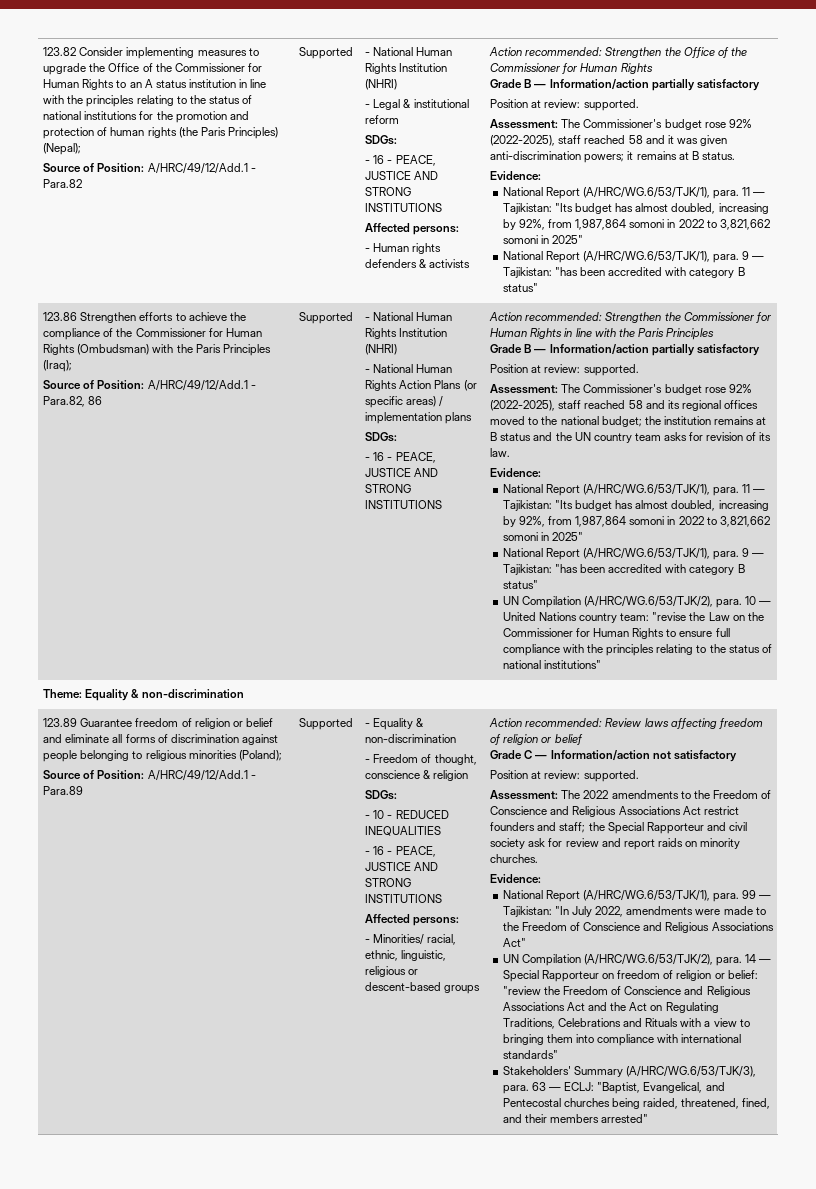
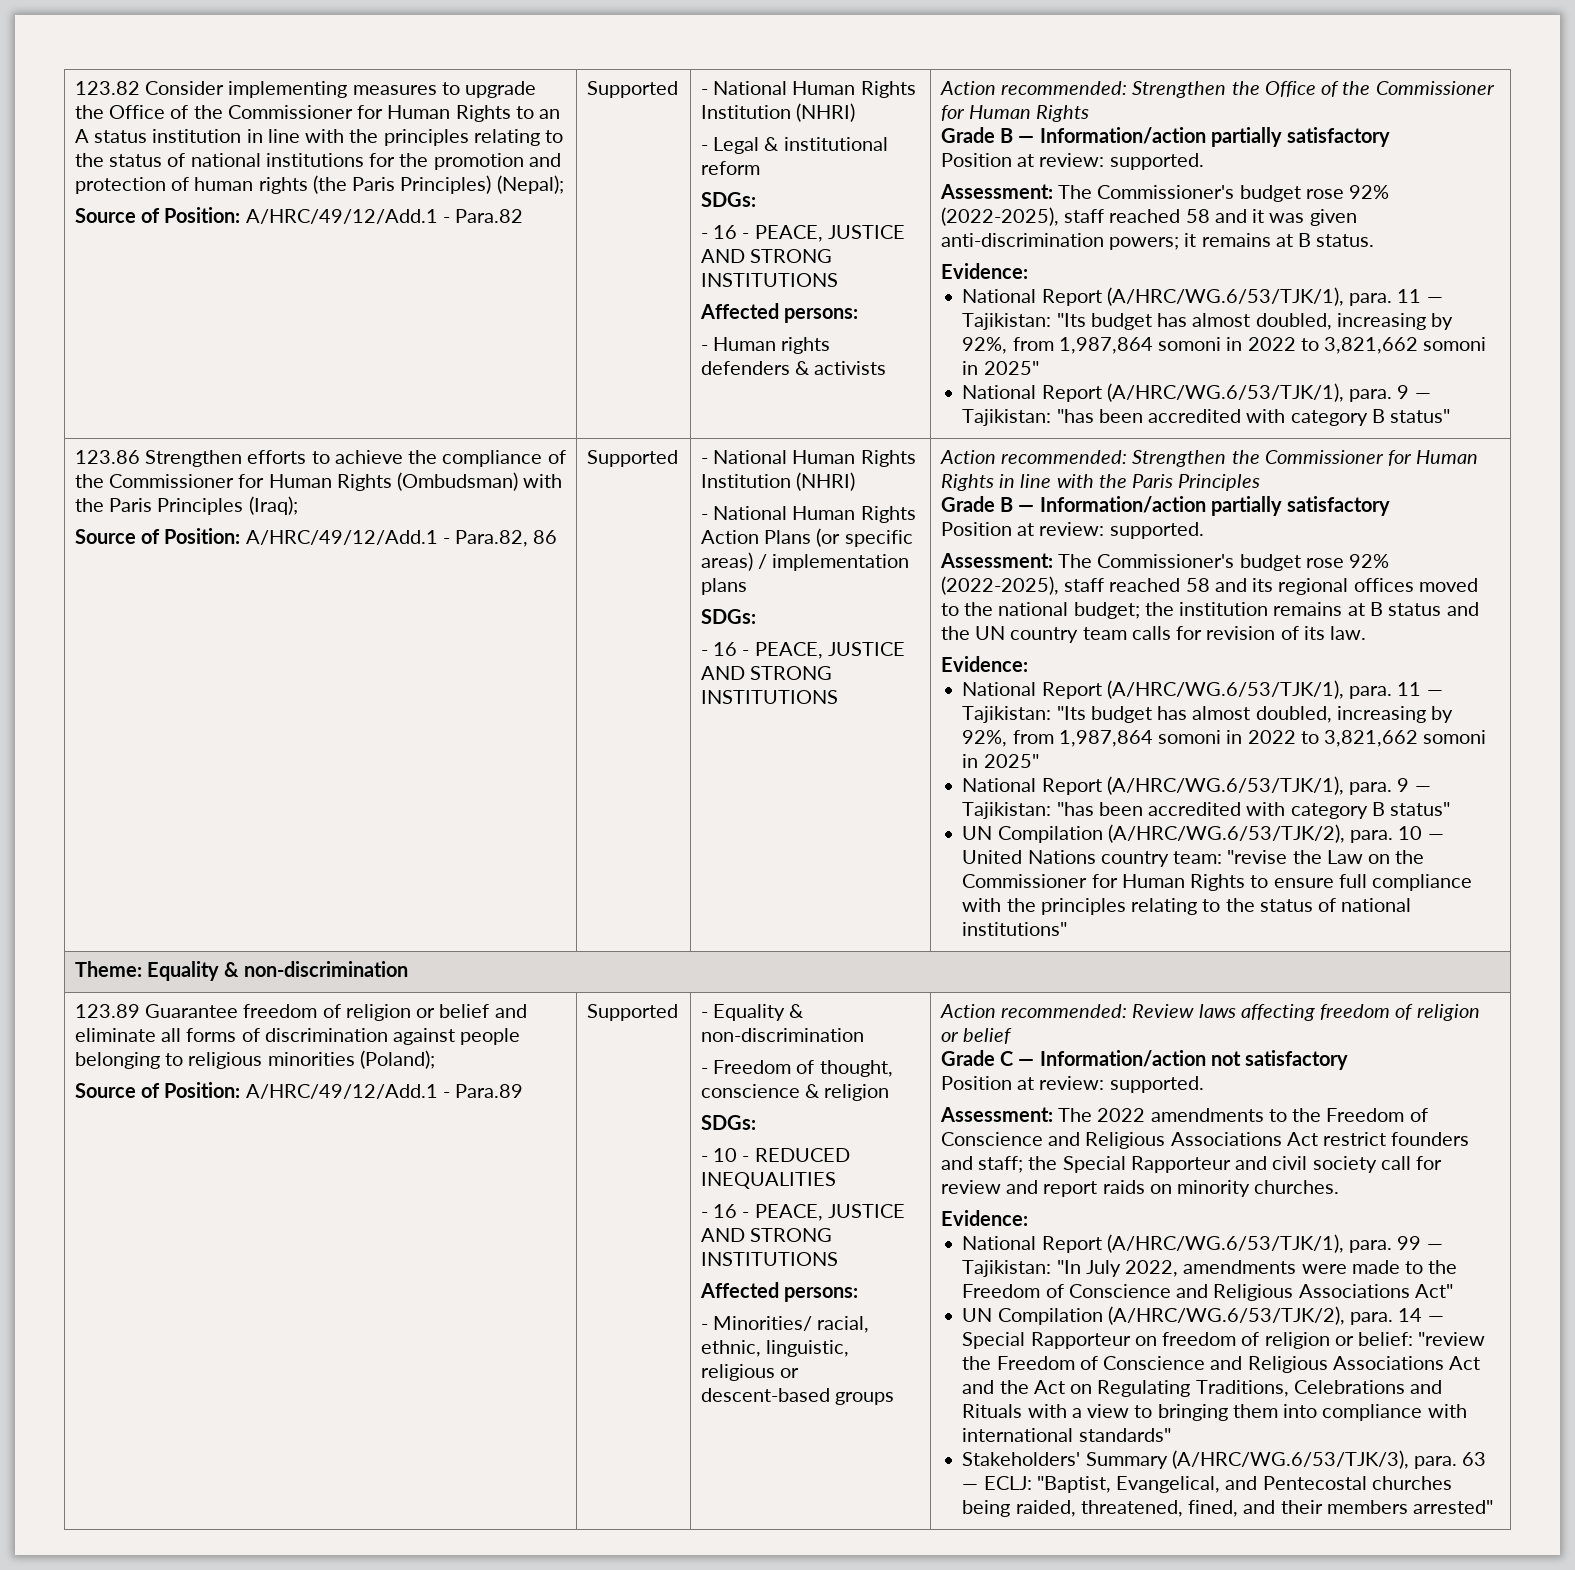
[663,432,687,441] asks -> [1131,626,1171,640] calls
[528,838,546,847] ask -> [1381,1156,1412,1170] call

